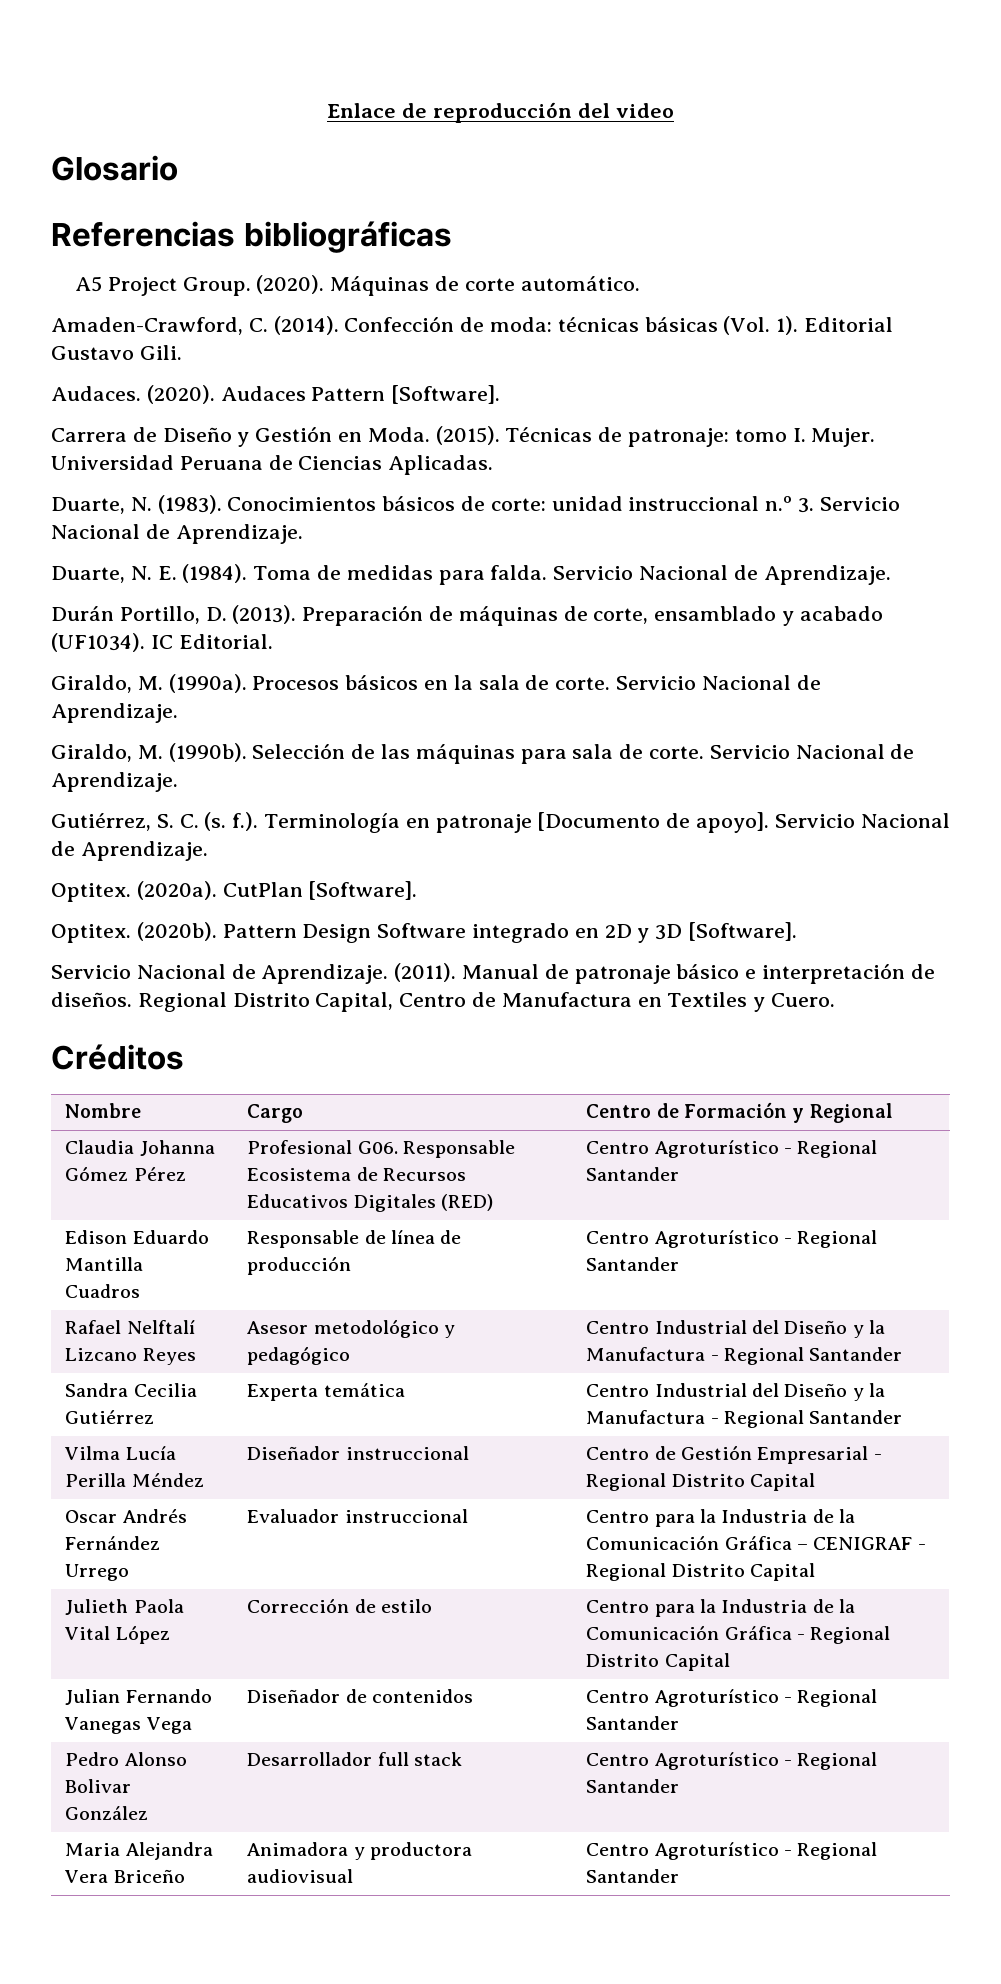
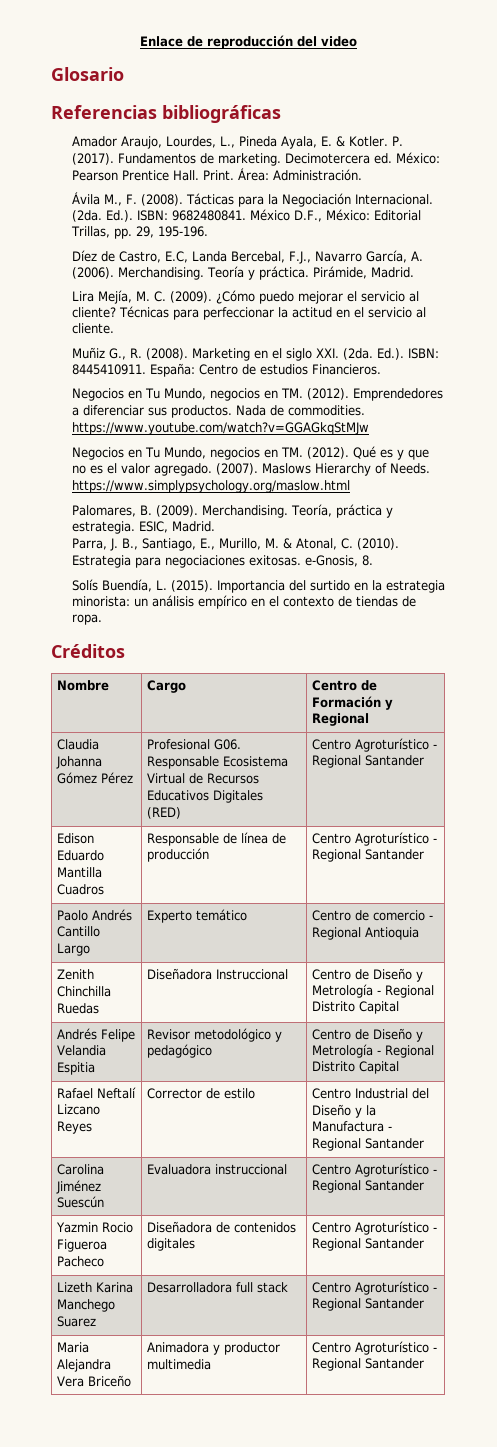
[75,275,640,296] [51,316,894,335] [51,345,182,360] [51,385,501,404] [51,426,876,447] [51,455,494,475] [51,495,900,514] [51,524,303,544] [51,564,891,585] [51,605,883,626] [51,633,273,652] [51,674,821,693] [51,703,178,723] [51,743,915,764] [51,772,178,792] [51,812,950,833] [51,841,208,861] [51,881,418,902] [51,922,798,943] [51,963,935,984] [51,992,836,1012] A5 Project Group. (2020). Máquinas de corte automático. // Amaden-Crawford, C. (2014). Confección de moda: técnicas básicas (Vol. 1). Editorial Gustavo Gili. // Audaces. (2020). Audaces Pattern [Software]. // Carrera de Diseño y Gestión en Moda. (2015). Técnicas de patronaje: tomo I. Mujer. Universidad Peruana de Ciencias Aplicadas. // Duarte, N. (1983). Conocimientos básicos de corte: unidad instruccional n.º 3. Servicio Nacional de Aprendizaje. // Duarte, N. E. (1984). Toma de medidas para falda. Servicio Nacional de Aprendizaje. // Durán Portillo, D. (2013). Preparación de máquinas de corte, ensamblado y acabado (UF1034). IC Editorial. // Giraldo, M. (1990a). Procesos básicos en la sala de corte. Servicio Nacional de Aprendizaje. // Giraldo, M. (1990b). Selección de las máquinas para sala de corte. Servicio Nacional de Aprendizaje. // Gutiérrez, S. C. (s. f.). Terminología en patronaje [Documento de apoyo]. Servicio Nacional de Aprendizaje. // Optitex. (2020a). CutPlan [Software]. // Optitex. (2020b). Pattern Design Software integrado en 2D y 3D [Software]. // Servicio Nacional de Aprendizaje. (2011). Manual de patronaje básico e interpretación de diseños. Regional Distrito Capital, Centro de Manufactura en Textiles y Cuero. -> [72,136,404,149] [72,152,441,166] [72,168,363,181] [72,192,434,207] [72,209,422,222] [71,226,209,239] [72,250,424,264] [72,266,415,280] [72,290,420,304] [72,306,427,320] [72,323,115,334] [72,347,440,361] [72,363,382,377] [72,388,444,401] [72,405,366,418] [72,422,370,435] [72,446,430,460] [72,463,431,476] [72,480,351,493] [72,504,394,518] [72,521,216,534] [72,538,400,551] [72,555,374,568] [72,579,446,593] [72,595,417,609] [72,614,103,625] Amador Araujo, Lourdes, L., Pineda Ayala, E. & Kotler. P. (2017). Fundamentos de marketing. Decimotercera ed. México: Pearson Prentice Hall. Print. Área: Administración. // Ávila M., F. (2008). Tácticas para la Negociación Internacional. (2da. Ed.). ISBN: 9682480841. México D.F., México: Editorial Trillas, pp. 29, 195-196. // Díez de Castro, E.C, Landa Bercebal, F.J., Navarro García, A. (2006). Merchandising. Teoría y práctica. Pirámide, Madrid. // Lira Mejía, M. C. (2009). ¿Cómo puedo mejorar el servicio al cliente? Técnicas para perfeccionar la actitud en el servicio al cliente. // Muñiz G., R. (2008). Marketing en el siglo XXI. (2da. Ed.). ISBN: 8445410911. España: Centro de estudios Financieros. // Negocios en Tu Mundo, negocios en TM. (2012). Emprendedores a diferenciar sus productos. Nada de commodities. https://www.youtube.com/watch?v=GGAGkqStMJw // Negocios en Tu Mundo, negocios en TM. (2012). Qué es y que no es el valor agregado. (2007). Maslows Hierarchy of Needs. https://www.simplypsychology.org/maslow.html // Palomares, B. (2009). Merchandising. Teoría, práctica y estrategia. ESIC, Madrid. // Parra, J. B., Santiago, E., Murillo, M. & Atonal, C. (2010). Estrategia para negociaciones exitosas. e-Gnosis, 8. // Solís Buendía, L. (2015). Importancia del surtido en la estrategia minorista: un análisis empírico en el contexto de tiendas de ropa.
(352, 1174) none -> [147,773,186,784] Virtual
(680, 1264) none -> [57,909,133,921] [57,926,101,937] [57,943,91,956] [147,909,248,923] [312,910,434,921] [312,927,420,940] [57,969,95,980] [57,986,112,997] [57,1003,100,1014] [147,968,289,980] [312,968,424,982] [312,984,435,998] [312,1001,400,1014] [57,1028,136,1042] [57,1045,107,1056] [57,1062,96,1075] [147,1028,283,1042] [147,1044,213,1058] [312,1028,424,1042] [312,1044,435,1058] [312,1061,400,1074] // Paolo Andrés Cantillo Largo | Experto temático | Centro de comercio - Regional Antioquia // Zenith Chinchilla Ruedas | Diseñadora Instruccional | Centro de Diseño y Metrología - Regional Distrito Capital // Andrés Felipe Velandia Espitia | Revisor metodológico y pedagógico | Centro de Diseño y Metrología - Regional Distrito Capital
[126,1320,195,1334] Nelftalí -> [97,1087,137,1099] Neftalí
[247,1319,455,1338] [247,1346,351,1365] Asesor metodológico y pedagógico -> [147,1088,256,1099] Corrector de estilo
[65,1383,197,1397] [65,1410,155,1424] [247,1383,405,1401] [586,1383,885,1401] [586,1410,903,1428] [64,1446,176,1460] [65,1473,204,1487] [247,1446,469,1460] [586,1445,882,1464] [586,1473,815,1491] [65,1509,187,1523] [65,1536,161,1550] [65,1564,130,1581] [247,1509,468,1523] [586,1509,855,1527] [586,1535,926,1550] [586,1563,815,1581] [65,1599,184,1615] [64,1625,170,1644] [247,1598,432,1613] [586,1599,855,1617] [586,1625,891,1644] [586,1653,730,1671] [65,1689,212,1705] [64,1717,192,1734] [247,1689,473,1703] [586,1689,878,1707] [586,1716,680,1730] [65,1752,187,1766] [65,1779,132,1793] [65,1806,149,1820] [247,1752,373,1766] Sandra Cecilia Gutiérrez | Experta temática | Centro Industrial del Diseño y la Manufactura - Regional Santander // Vilma Lucía Perilla Méndez | Diseñador instruccional | Centro de Gestión Empresarial - Regional Distrito Capital // Oscar Andrés Fernández Urrego | Evaluador instruccional | Centro para la Industria de la Comunicación Gráfica – CENIGRAF - Regional Distrito Capital // Julieth Paola Vital López | Corrección de estilo | Centro para la Industria de la Comunicación Gráfica - Regional Distrito Capital // Julian Fernando Vanegas Vega | Diseñador de contenidos | Centro Agroturístico - Regional Santander // Pedro Alonso Bolivar González | Desarrollador -> [57,1164,105,1175] [56,1180,102,1194] [57,1196,105,1208] [147,1164,288,1175] [312,1163,438,1177] [312,1180,425,1193] [56,1222,134,1233] [57,1239,108,1252] [57,1256,105,1267] [147,1221,297,1233] [147,1238,196,1251] [312,1221,438,1235] [312,1238,425,1251] [57,1282,134,1293] [57,1299,116,1312] [57,1316,97,1327] [147,1282,233,1293] Carolina Jiménez Suescún | Evaluadora instruccional | Centro Agroturístico - Regional Santander // Yazmin Rocio Figueroa Pacheco | Diseñadora de contenidos digitales | Centro Agroturístico - Regional Santander // Lizeth Karina Manchego Suarez | Desarrolladora
[369,1842,472,1860] [247,1869,354,1883] productora audiovisual -> [224,1342,281,1355] [147,1359,212,1370] productor multimedia

